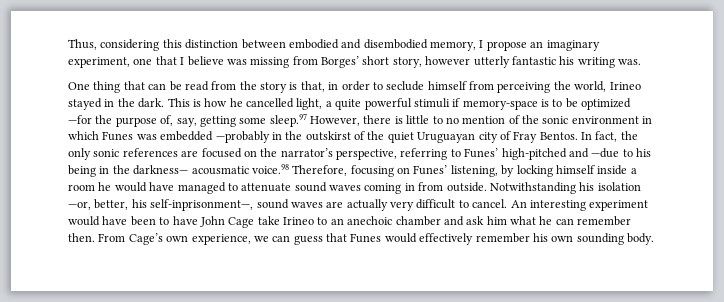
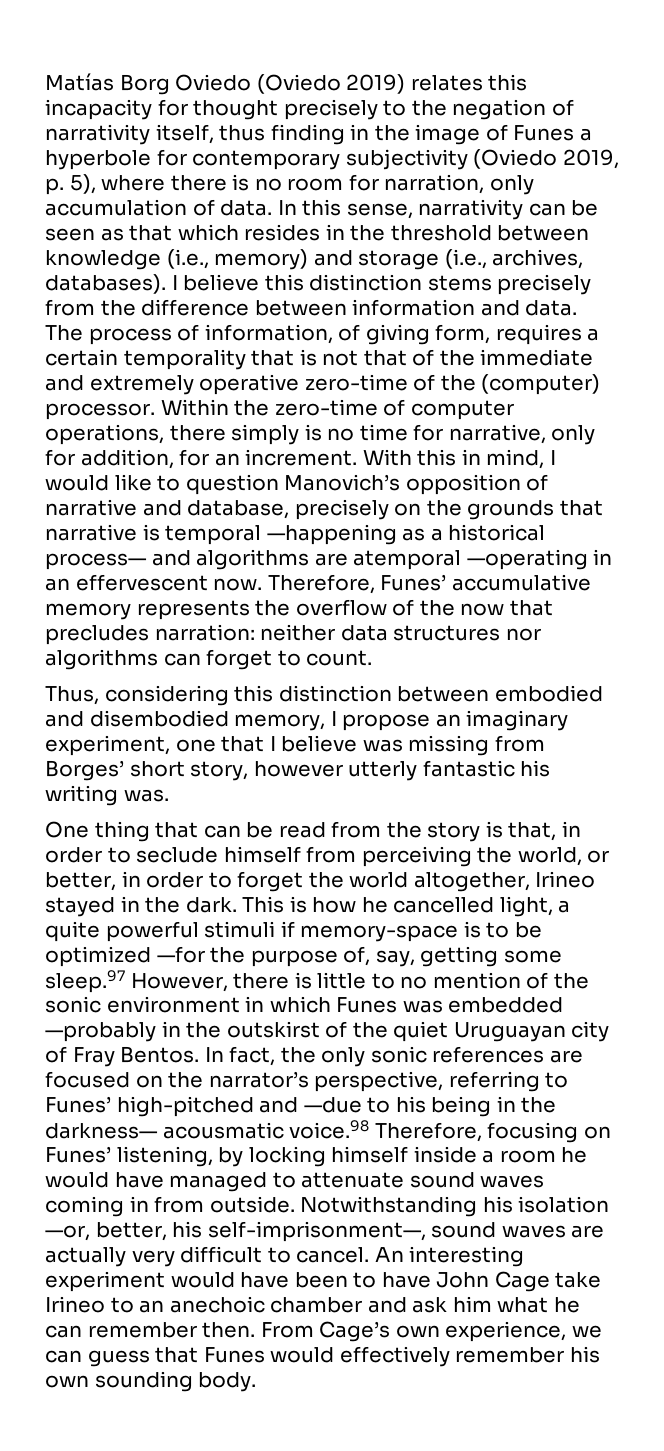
(68, 44) none -> [45,73,528,95] [45,99,574,120] [45,124,592,145] [45,149,619,170] [45,174,534,195] [45,199,599,220] [45,224,590,241] [45,249,584,270] [45,274,592,295] [45,299,578,316] [45,324,600,345] [45,349,594,370] [45,374,601,395] [45,399,514,420] [45,424,596,445] [45,449,556,469] [45,474,549,495] [45,499,603,520] [45,524,546,545] [45,549,613,570] [45,574,591,594] [45,599,553,620] [45,624,541,645] [45,649,373,670] Matías Borg Oviedo (Oviedo 2019) relates this incapacity for thought precisely to the negation of narrativity itself, thus finding in the image of Funes a hyperbole for contemporary subjectivity (Oviedo 2019, p. 5), where there is no room for narration, only accumulation of data. In this sense, narrativity can be seen as that which resides in the threshold between knowledge (i.e., memory) and storage (i.e., archives, databases). I believe this distinction stems precisely from the difference between information and data. The process of information, of giving form, requires a certain temporality that is not that of the immediate and extremely operative zero-time of the (computer) processor. Within the zero-time of computer operations, there simply is no time for narrative, only for addition, for an increment. With this in mind, I would like to question Manovich’s opposition of narrative and database, precisely on the grounds that narrative is temporal —happening as a historical process— and algorithms are atemporal —operating in an effervescent now. Therefore, Funes’ accumulative memory represents the overflow of the now that precludes narration: neither data structures nor algorithms can forget to count. //
(607, 86) none -> [587,850,610,863] [45,871,530,892] or better, in order to forget the world altogether,
[150,199,254,211] self-inprisonment—, -> [207,1221,426,1242] self-imprisonment—,

